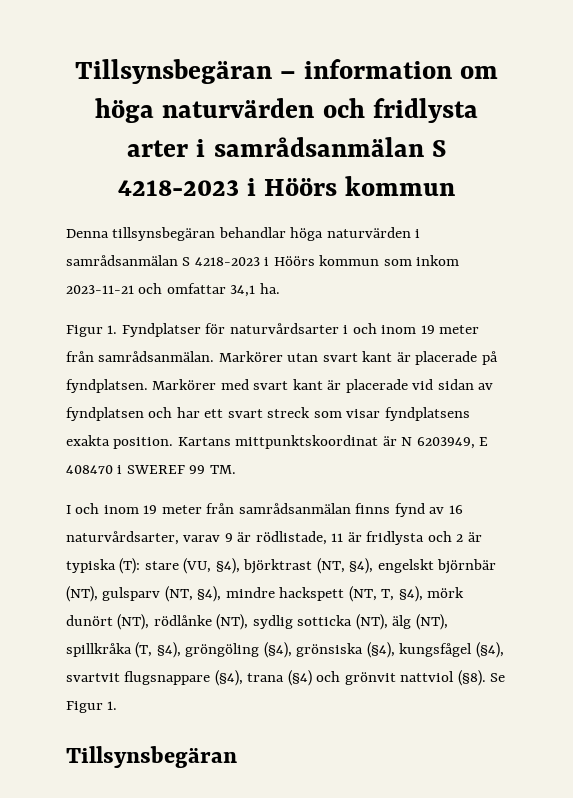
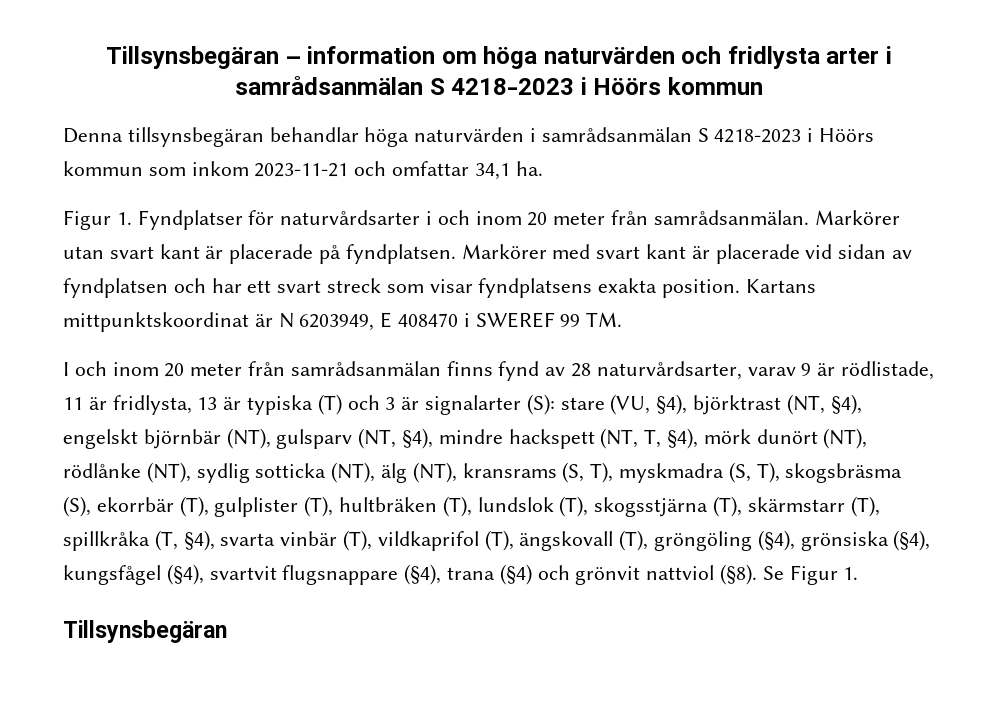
[420,325,435,334] 19 -> [527,212,548,226] 20
[143,505,158,514] 19 -> [164,363,185,377] 20
[448,505,463,514] 16 -> [571,363,592,377] 28
[366,531,482,545] [66,558,141,574] fridlysta och 2 är typiska (T): -> [112,394,555,415] fridlysta, 13 är typiska (T) och 3 är signalarter (S):
[66,642,181,658] spillkråka (T, §4), -> [462,462,903,483] [63,496,880,517] [63,530,649,551] kransrams (S, T), myskmadra (S, T), skogsbräsma (S), ekorrbär (T), gulplister (T), hultbräken (T), lundslok (T), skogsstjärna (T), skärmstarr (T), spillkråka (T, §4), svarta vinbär (T), vildkaprifol (T), ängskovall (T),

